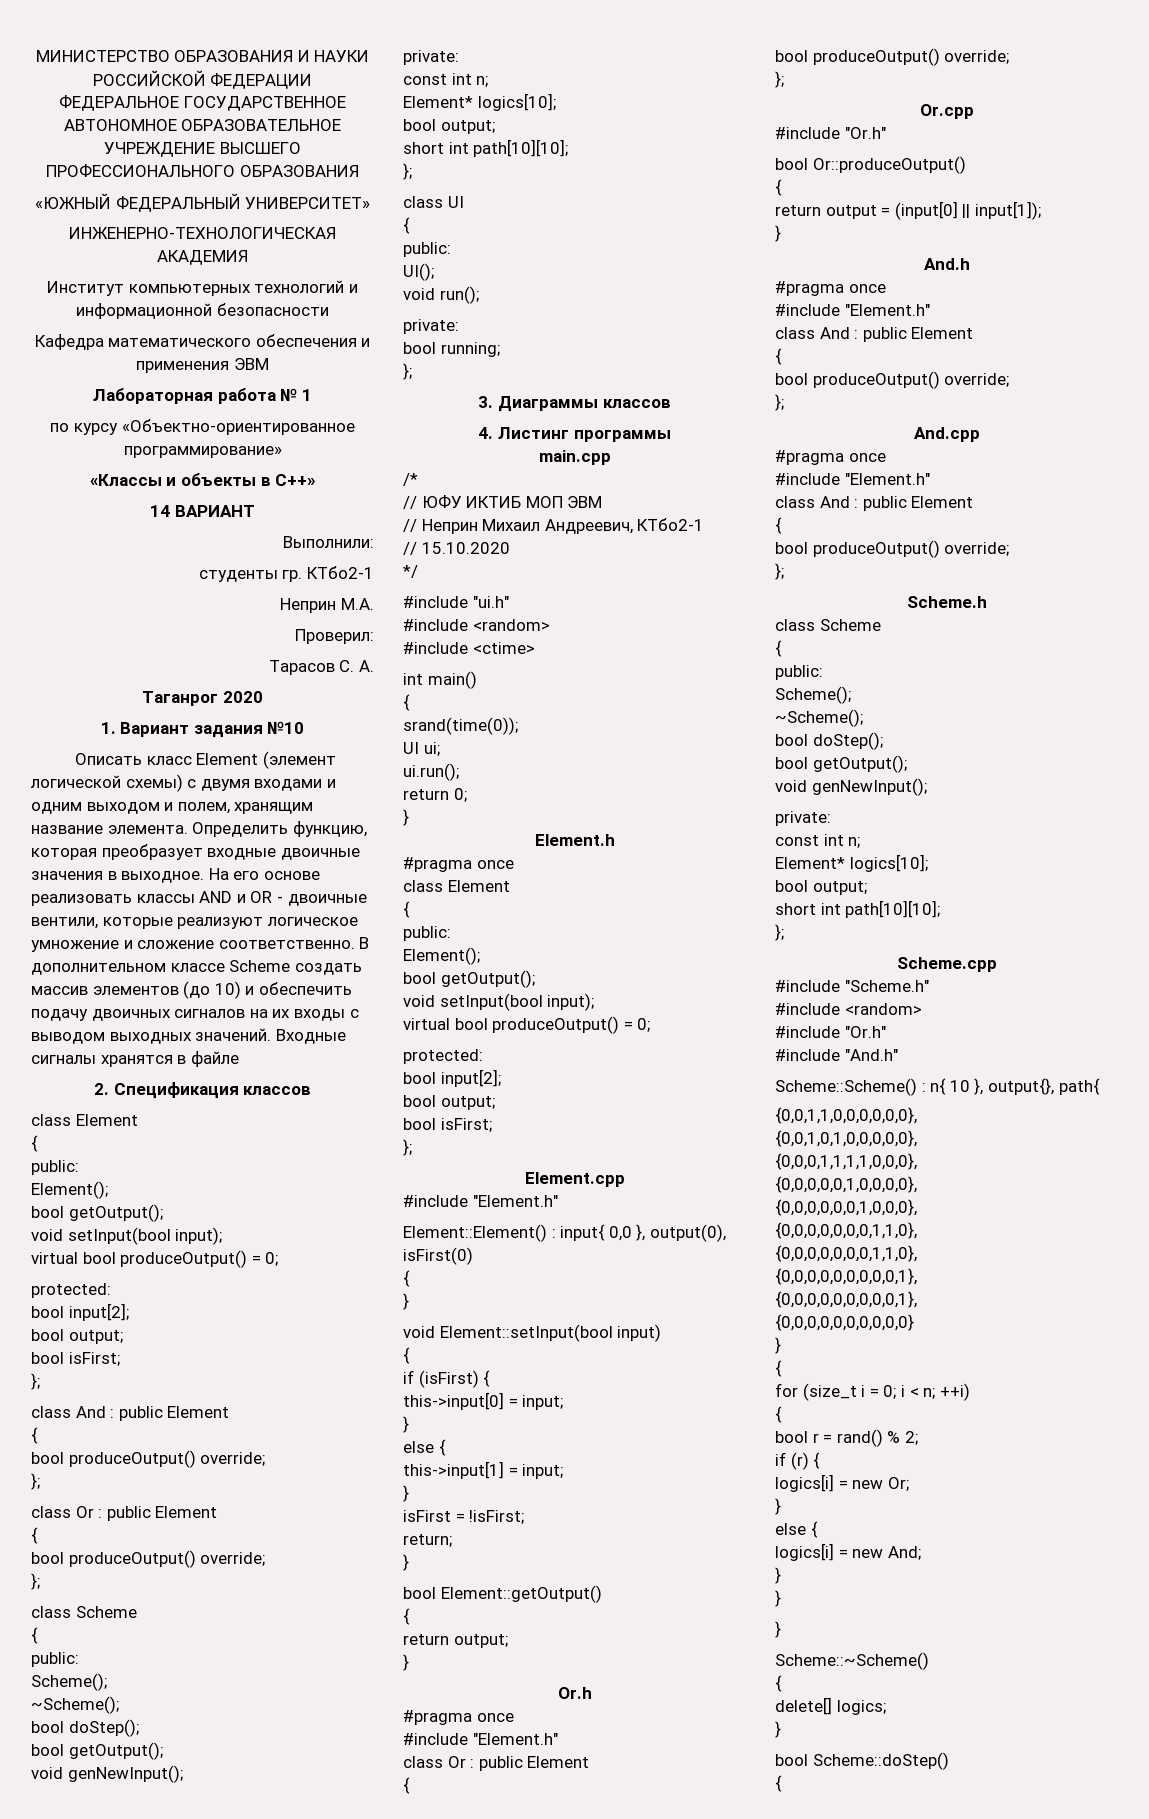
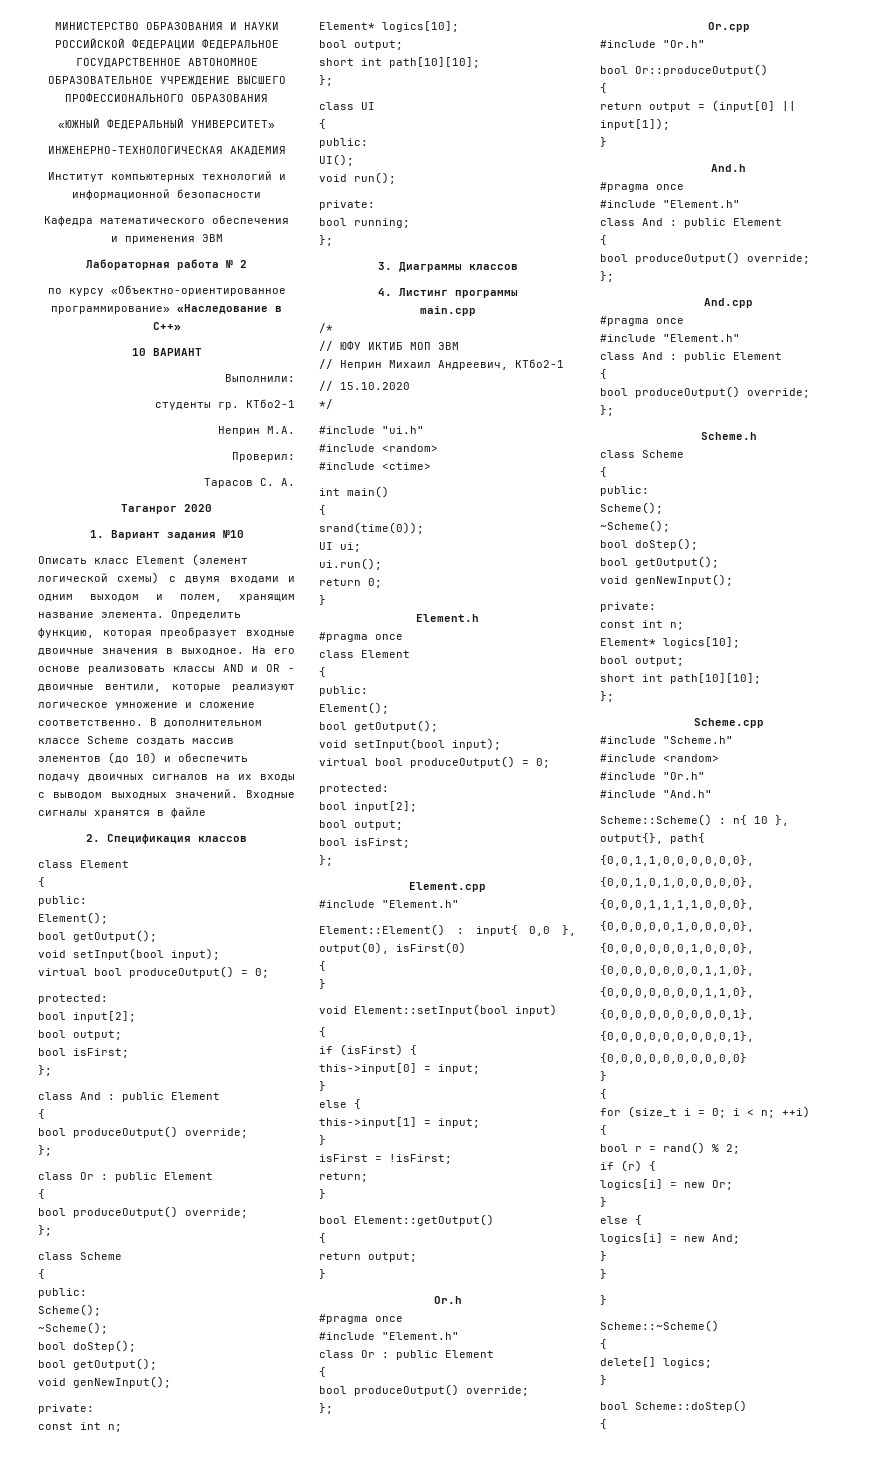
[301,389,312,401] 1 -> [240,260,247,268] 2
[89,473,256,486] // «Классы и объекты -> [177,304,268,314] «Наследование
[150,505,171,517] 14 -> [131,348,146,356] 10

